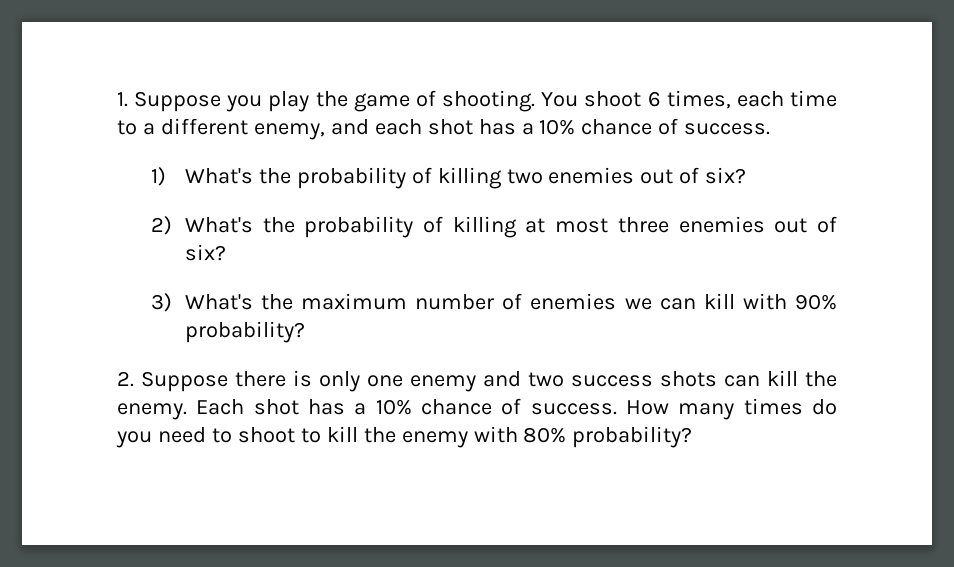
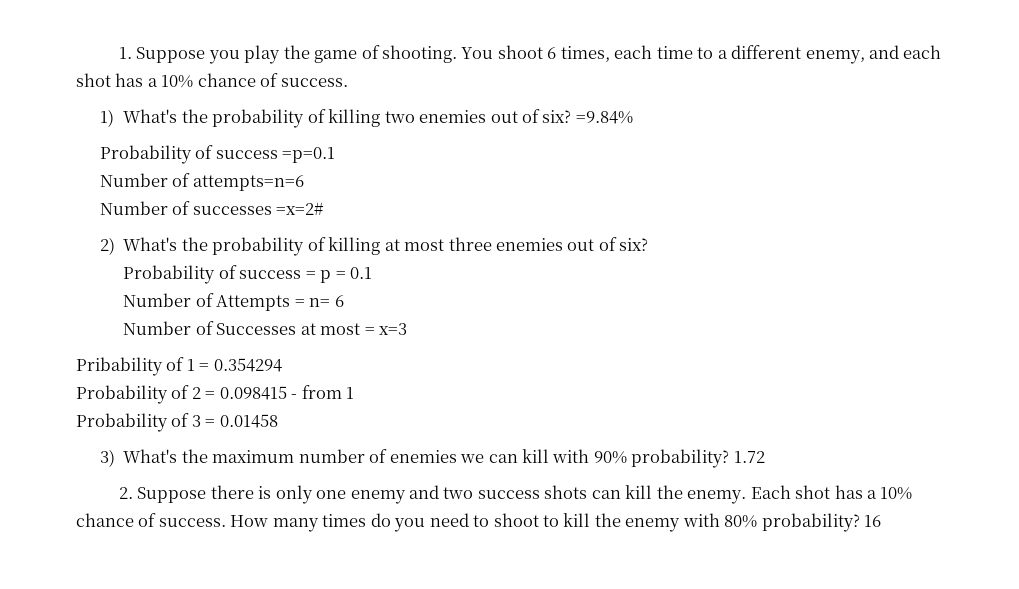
(747, 175) none -> [575,111,633,124] [99,145,336,164] [99,173,304,191] [99,201,325,215] =9.84% // Probability of success =p=0.1 // Number of attempts=n=6 // Number of successes =x=2#
(226, 252) none -> [123,265,373,284] [123,293,344,311] [123,321,408,335] [76,357,282,376] [76,385,355,404] [76,413,278,432] // Probability of success = p = 0.1 // Number of Attempts = n= 6 // Number of Successes at most = x=3 // Pribability of 1 = 0.354294 // Probability of 2 = 0.098415 - from 1 // Probability of 3 = 0.01458
(305, 332) none -> [733,451,765,463] 1.72
(693, 437) none -> [864,515,882,527] 16

